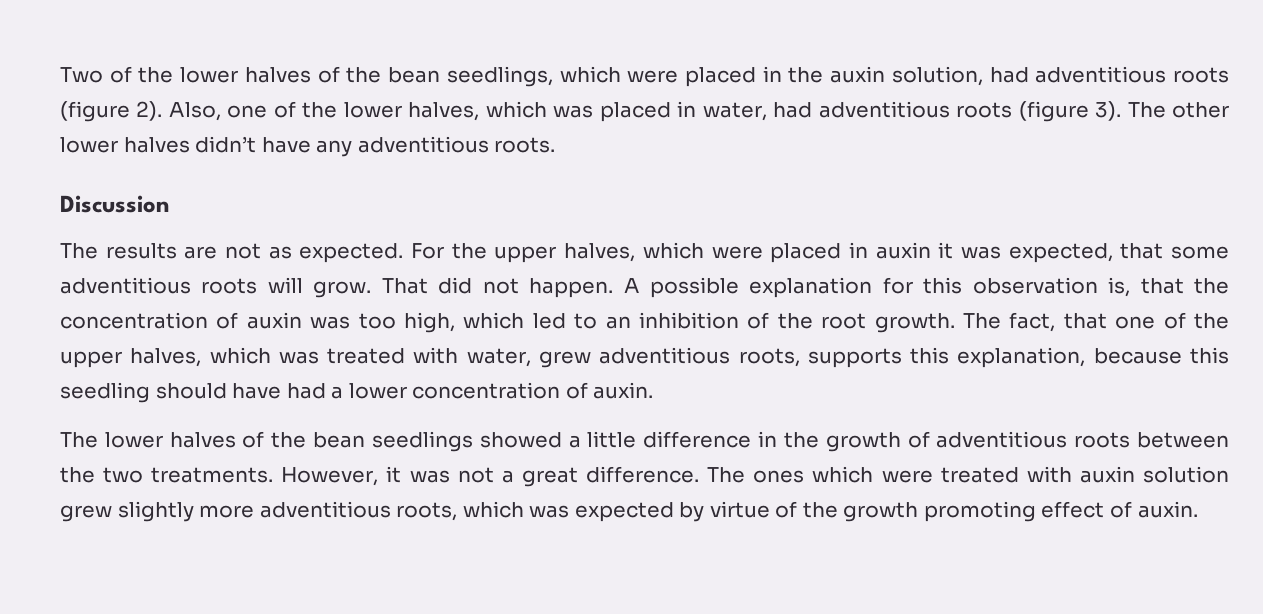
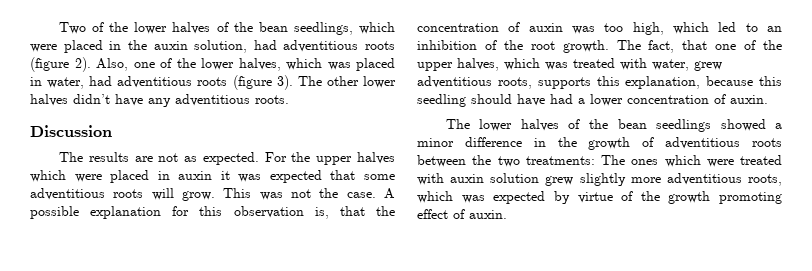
[564,243,636,262] halves, -> [356,152,395,164] halves
[1008,243,1113,263] expected, -> [269,170,322,183] expected
[381,277,614,298] That did not happen. -> [223,188,376,200] This was not the case.
[587,431,637,448] little -> [417,138,454,147] minor
[151,466,700,487] treatments. However, it was not a great difference. -> [525,156,595,165] treatments:

